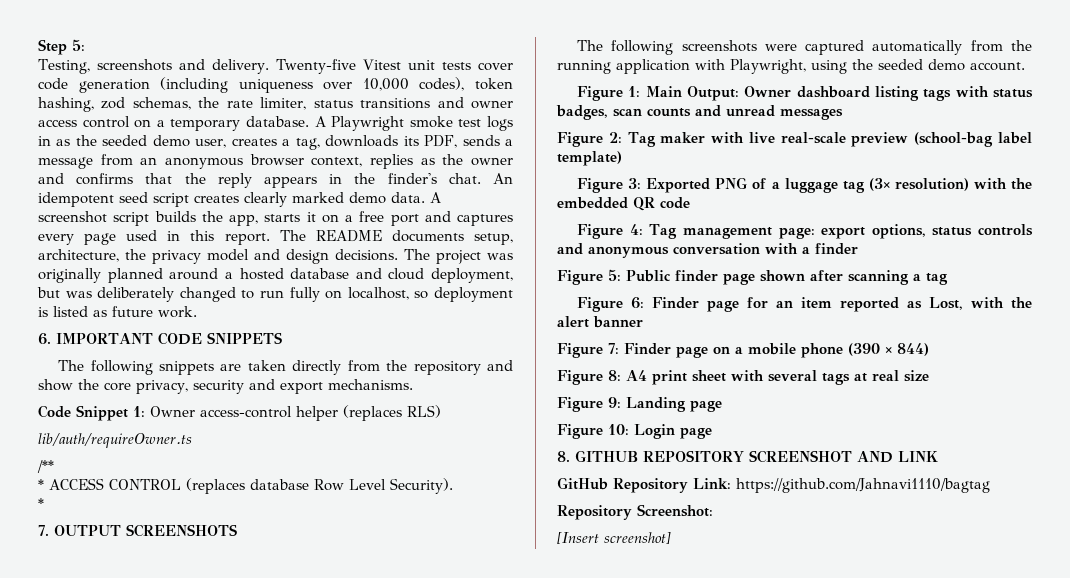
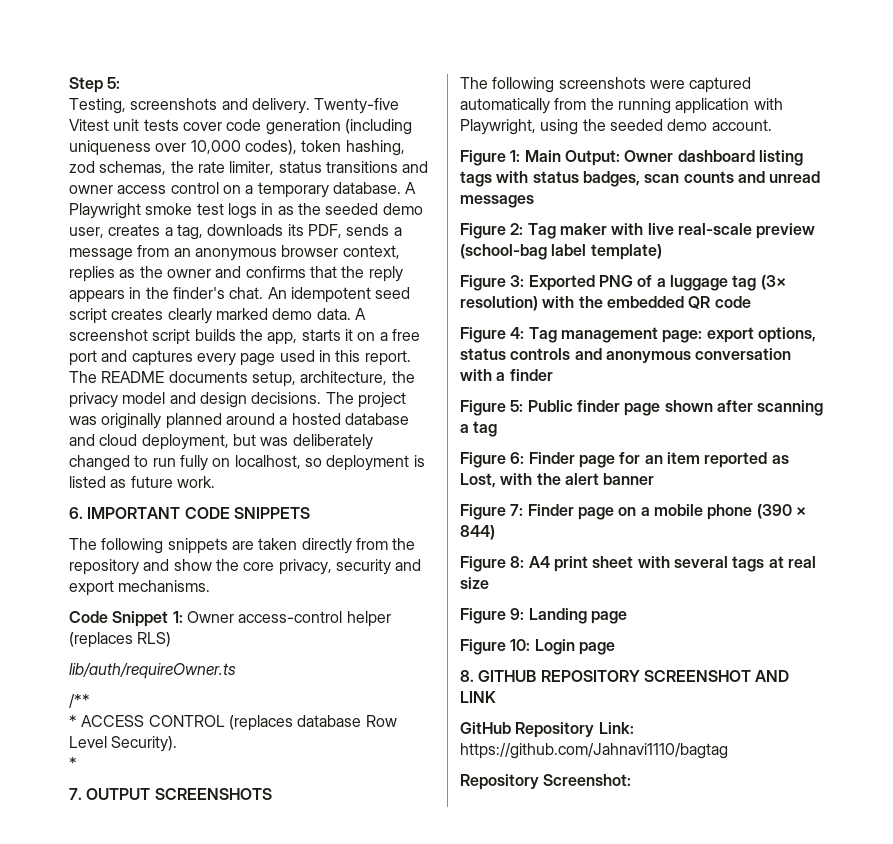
[557,532,671,544] // [Insert screenshot] -> (632, 780) none

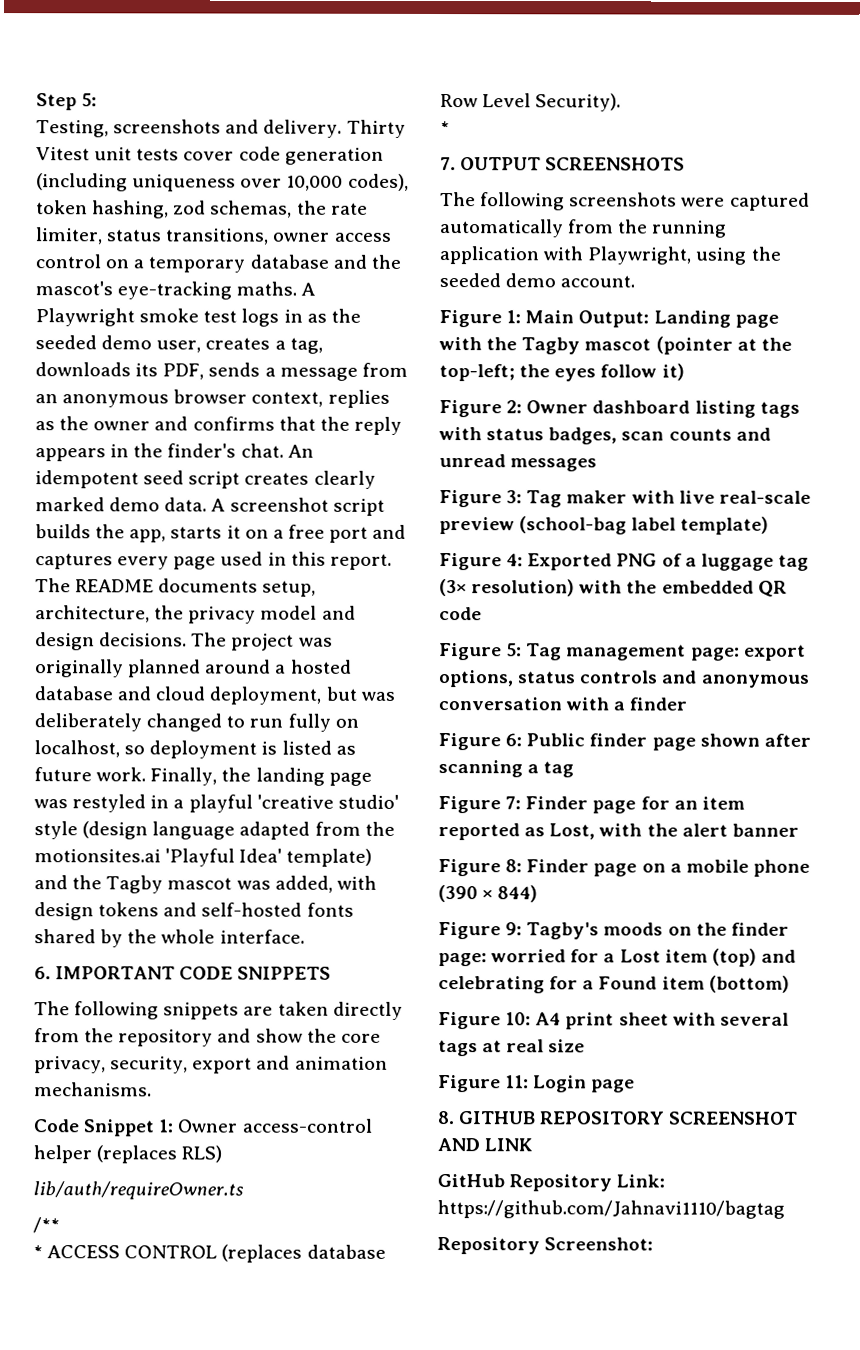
[314,98,400,114] Twenty-five -> [346,119,406,138] Thirty
[325,161,429,173] transitions and -> [165,228,270,245] transitions,
[332,182,401,194] database. -> [249,254,401,269] [35,281,298,300] database and the mascot's eye-tracking maths.
(215, 482) none -> [150,767,372,786] [34,794,399,813] [34,821,395,840] [34,848,373,867] [34,875,377,894] [34,902,354,921] [34,929,305,948] Finally, the landing page was restyled in a playful 'creative studio' style (design language adapted from the motionsites.ai 'Playful Idea' template) and the Tagby mascot was added, with design tokens and self-hosted fonts shared by the whole interface.
[335,559,422,575] [69,580,114,596] security and export -> [110,1055,388,1074] security, export and animation
(620, 158) none -> [653,310,779,328] [439,336,792,355] [439,363,685,382] [439,400,523,418] Landing page with the Tagby mascot (pointer at the top-left; the eyes follow it) // Figure 2:
[510,223,524,235] 2: -> [506,490,523,504] 3:
[510,275,525,287] 3: -> [506,553,524,567] 4:
[510,327,525,339] 4: -> [506,643,523,657] 5:
[510,400,524,412] 5: -> [505,733,523,747] 6:
[510,452,525,464] 6: -> [505,796,522,810] 7:
[510,504,524,516] 7: -> [505,859,523,873] 8:
[510,556,525,568] 8: -> [505,922,789,940] [438,948,796,967] [438,975,790,994] [438,1012,532,1030] 9: Tagby's moods on the finder page: worried for a Lost item (top) and celebrating for a Found item (bottom) // Figure 10:
[510,608,627,624] [460,639,531,655] 9: Landing page // Figure 10: -> [505,1075,530,1089] 11:

